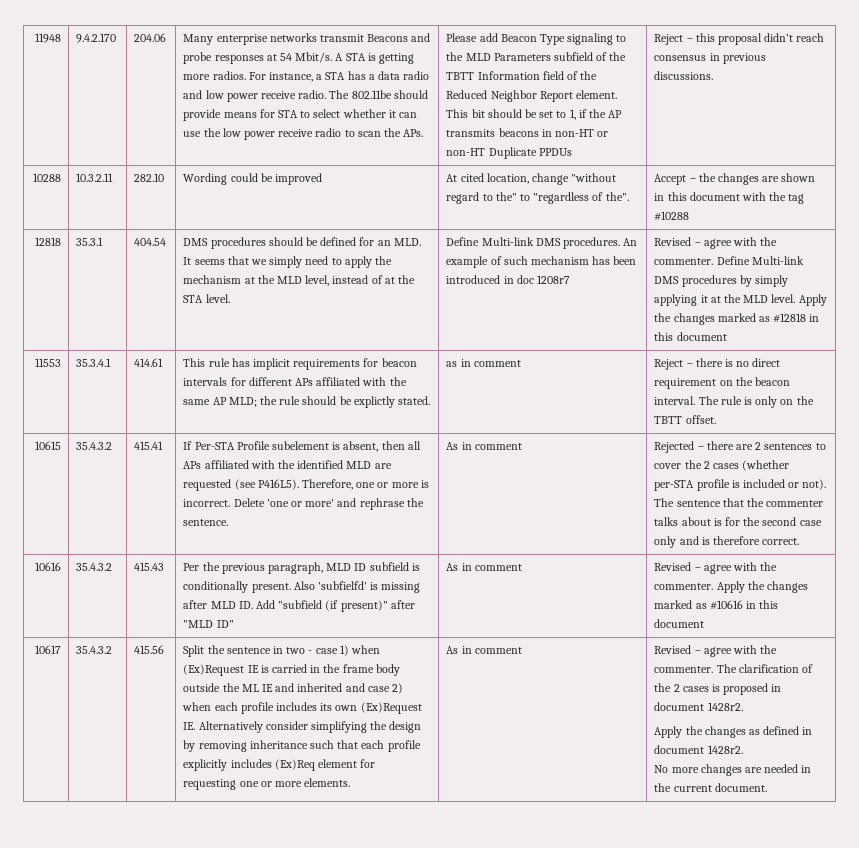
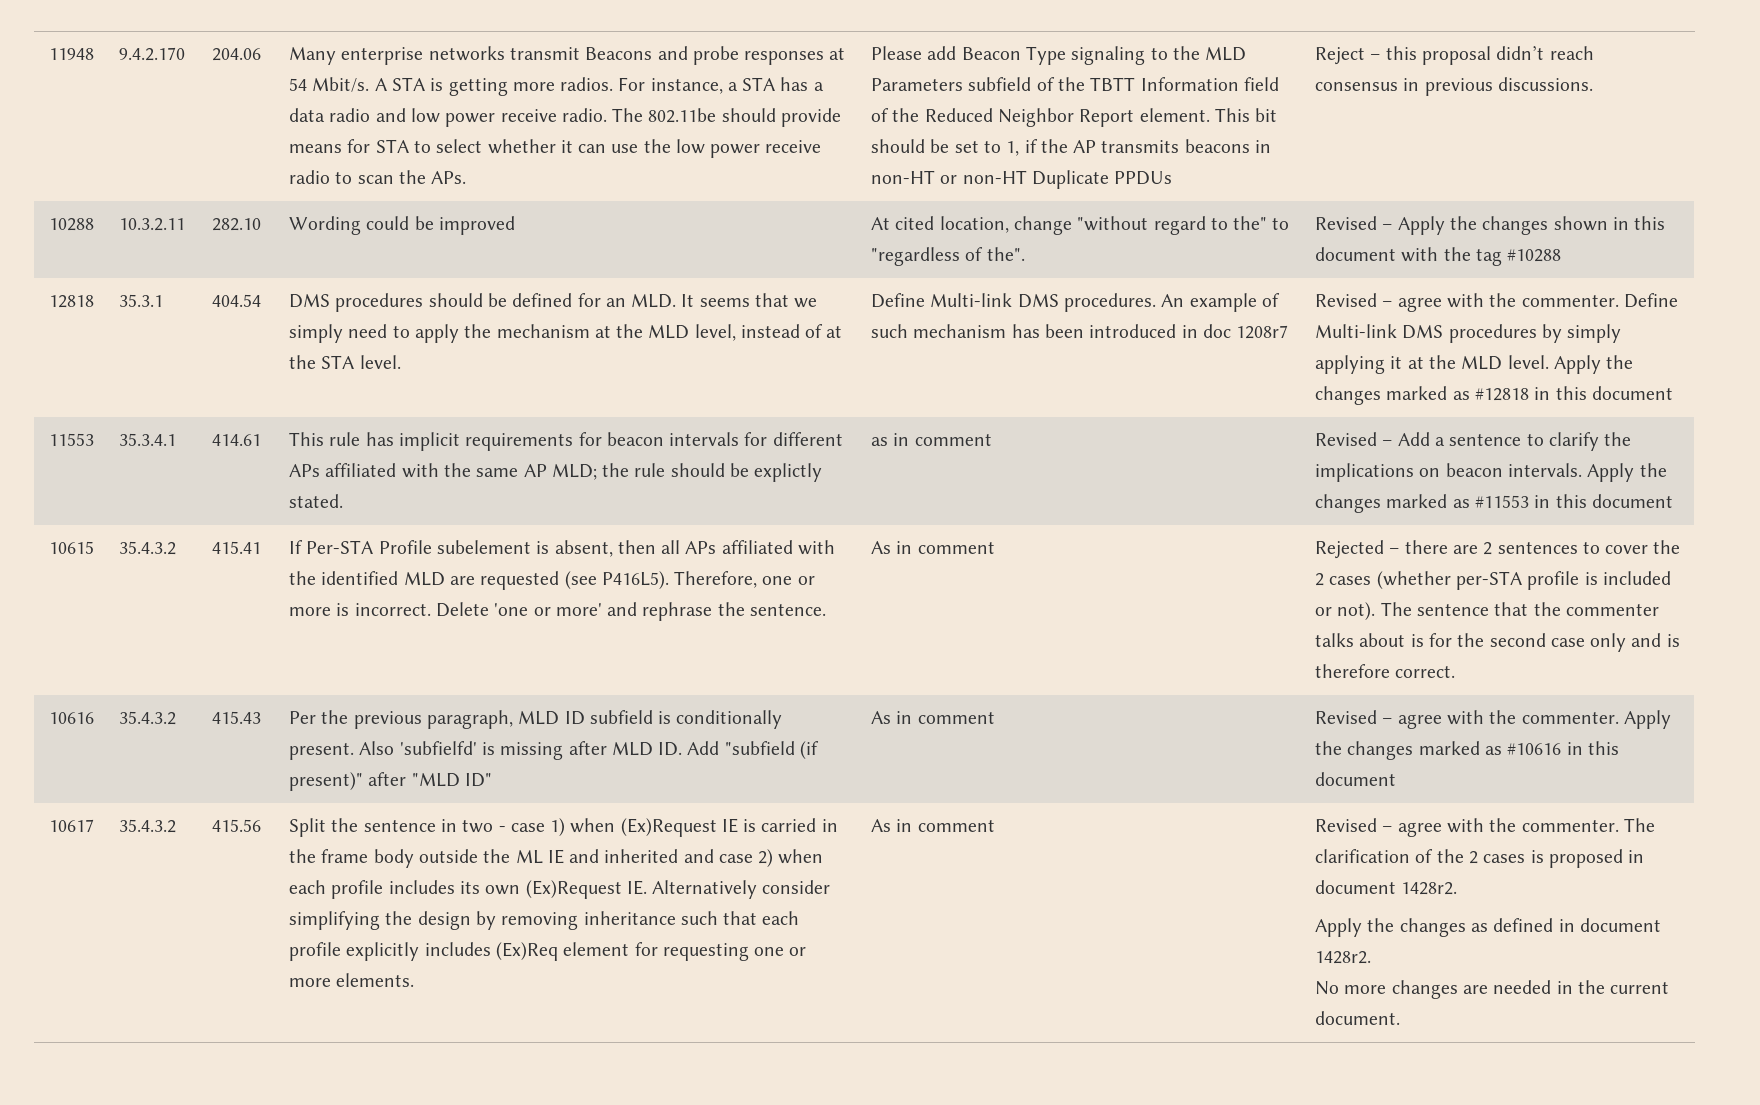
[654,173,780,185] Accept – the changes are -> [1315,216,1549,235] Revised – Apply the changes
[654,358,781,370] [654,377,790,389] [654,396,814,408] [654,415,716,424] Reject – there is no direct requirement on the beacon interval. The rule is only on the TBTT offset. -> [1315,432,1632,451] [1315,463,1667,482] [1315,494,1673,513] Revised – Add a sentence to clarify the implications on beacon intervals. Apply the changes marked as #11553 in this document

